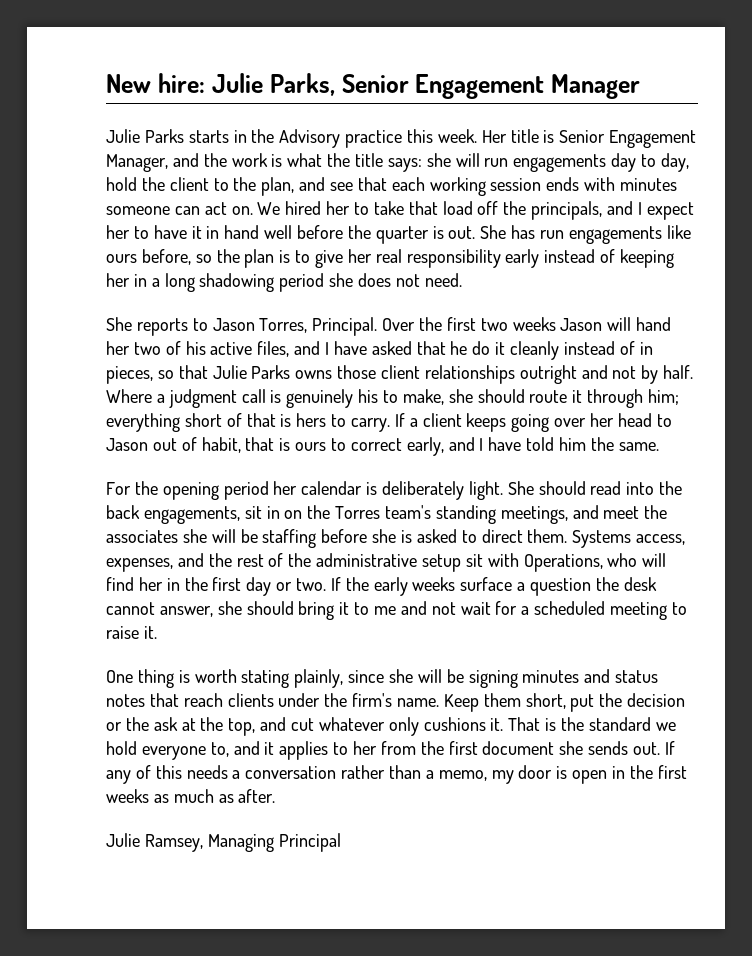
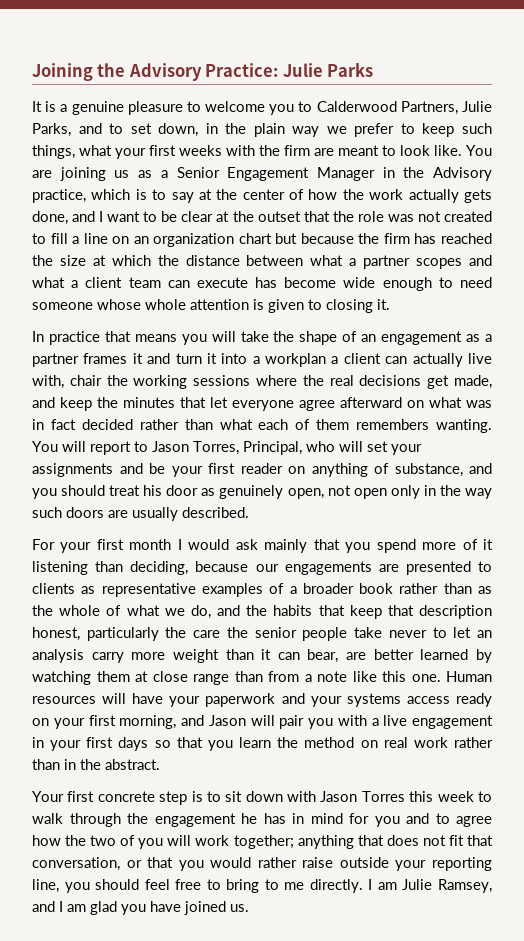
[106,73,641,99] [106,129,697,148] [106,153,689,172] [106,177,678,196] [106,201,694,220] [106,225,691,244] [106,249,675,268] [106,273,462,292] [106,317,672,336] [106,341,653,360] [106,365,694,384] [106,389,680,408] [106,413,672,432] [106,437,659,456] [106,481,683,500] [106,505,668,524] [106,529,686,548] [106,553,667,572] [106,577,657,596] [106,601,687,620] [106,626,157,639] [106,669,659,688] [106,693,686,712] [106,717,676,736] [106,741,675,760] [106,765,687,784] [106,789,276,803] [106,833,341,852] New hire: Julie Parks, Senior Engagement Manager // Julie Parks starts in the Advisory practice this week. Her title is Senior Engagement Manager, and the work is what the title says: she will run engagements day to day, hold the client to the plan, and see that each working session ends with minutes someone can act on. We hired her to take that load off the principals, and I expect her to have it in hand well before the quarter is out. She has run engagements like ours before, so the plan is to give her real responsibility early instead of keeping her in a long shadowing period she does not need. // She reports to Jason Torres, Principal. Over the first two weeks Jason will hand her two of his active files, and I have asked that he do it cleanly instead of in pieces, so that Julie Parks owns those client relationships outright and not by half. Where a judgment call is genuinely his to make, she should route it through him; everything short of that is hers to carry. If a client keeps going over her head to Jason out of habit, that is ours to correct early, and I have told him the same. // For the opening period her calendar is deliberately light. She should read into the back engagements, sit in on the Torres team's standing meetings, and meet the associates she will be staffing before she is asked to direct them. Systems access, expenses, and the rest of the administrative setup sit with Operations, who will find her in the first day or two. If the early weeks surface a question the desk cannot answer, she should bring it to me and not wait for a scheduled meeting to raise it. // One thing is worth stating plainly, since she will be signing minutes and status notes that reach clients under the firm's name. Keep them short, put the decision or the ask at the top, and cut whatever only cushions it. That is the standard we hold everyone to, and it applies to her from the first document she sends out. If any of this needs a conversation rather than a memo, my door is open in the first weeks as much as after. // Julie Ramsey, Managing Principal -> [32,63,374,81] [32,101,492,115] [32,123,493,137] [32,145,492,159] [32,167,492,181] [32,189,492,203] [32,211,492,225] [32,233,493,247] [32,255,493,269] [32,277,493,291] [32,299,390,313] [32,331,492,345] [32,353,492,367] [32,375,493,389] [32,397,492,411] [32,419,492,433] [32,441,422,455] [32,463,492,477] [32,485,493,499] [32,507,249,521] [32,539,493,553] [32,561,492,575] [32,583,493,597] [32,605,492,619] [32,627,493,641] [32,649,492,663] [32,671,492,685] [32,693,492,707] [32,715,493,729] [32,737,493,751] [32,759,160,770] [32,791,492,805] [32,813,492,827] [32,835,494,849] [32,857,492,871] [32,879,493,893] [32,901,249,915] Joining the Advisory Practice: Julie Parks // It is a genuine pleasure to welcome you to Calderwood Partners, Julie Parks, and to set down, in the plain way we prefer to keep such things, what your first weeks with the firm are meant to look like. You are joining us as a Senior Engagement Manager in the Advisory practice, which is to say at the center of how the work actually gets done, and I want to be clear at the outset that the role was not created to fill a line on an organization chart but because the firm has reached the size at which the distance between what a partner scopes and what a client team can execute has become wide enough to need someone whose whole attention is given to closing it. // In practice that means you will take the shape of an engagement as a partner frames it and turn it into a workplan a client can actually live with, chair the working sessions where the real decisions get made, and keep the minutes that let everyone agree afterward on what was in fact decided rather than what each of them remembers wanting. You will report to Jason Torres, Principal, who will set your assignments and be your first reader on anything of substance, and you should treat his door as genuinely open, not open only in the way such doors are usually described. // For your first month I would ask mainly that you spend more of it listening than deciding, because our engagements are presented to clients as representative examples of a broader book rather than as the whole of what we do, and the habits that keep that description honest, particularly the care the senior people take never to let an analysis carry more weight than it can bear, are better learned by watching them at close range than from a note like this one. Human resources will have your paperwork and your systems access ready on your first morning, and Jason will pair you with a live engagement in your first days so that you learn the method on real work rather than in the abstract. // Your first concrete step is to sit down with Jason Torres this week to walk through the engagement he has in mind for you and to agree how the two of you will work together; anything that does not fit that conversation, or that you would rather raise outside your reporting line, you should feel free to bring to me directly. I am Julie Ramsey, and I am glad you have joined us.

